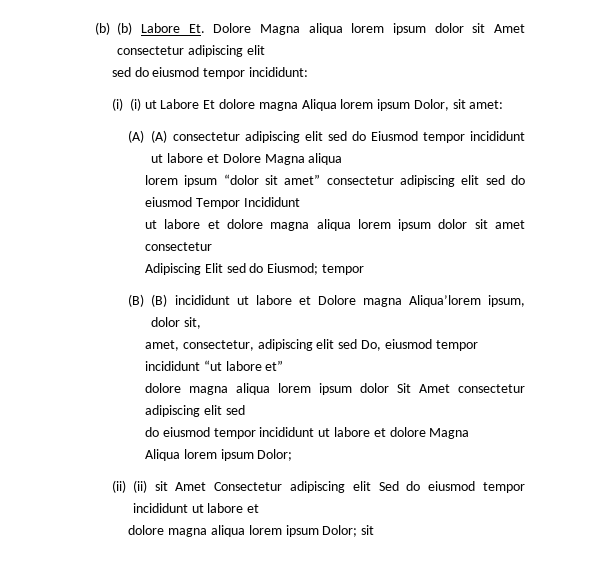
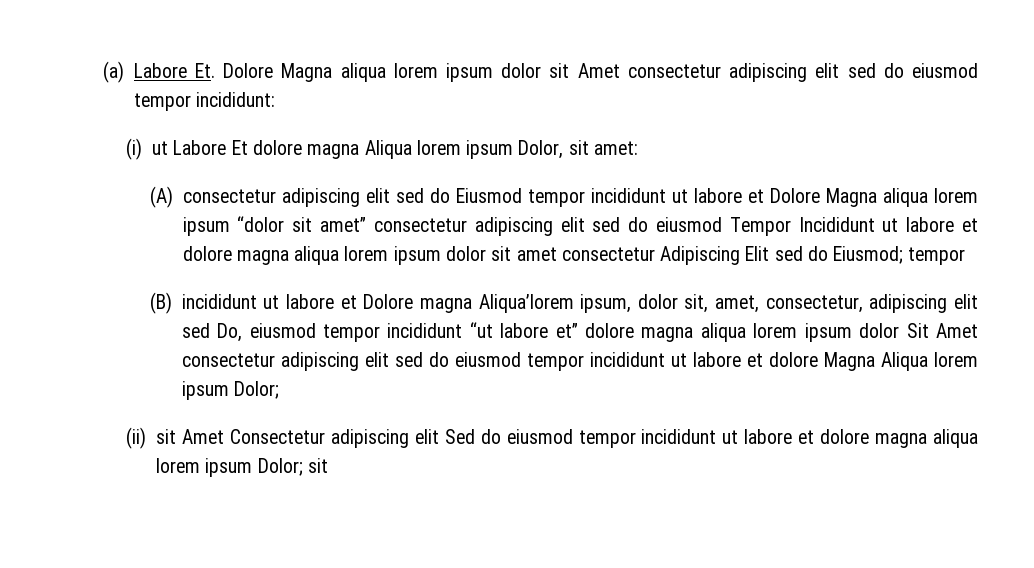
[95,22,133,35] (b) (b) -> [102,61,124,83] (a)
(265, 50) // -> (840, 70) none
[129,98,141,111] (i) -> (143, 149) none
[151,130,168,143] (A) -> (173, 197) none
(343, 159) // -> (928, 197) none
(300, 202) // -> (875, 224) none
(213, 246) // -> (655, 254) none
[151,294,168,307] (B) -> (172, 303) none
(202, 323) // -> (709, 303) none
(284, 365) // -> (578, 330) none
(245, 410) // -> (423, 359) none
(470, 433) // -> (875, 361) none
[132,480,147,493] (ii) -> (147, 438) none
(260, 508) // -> (815, 437) none

